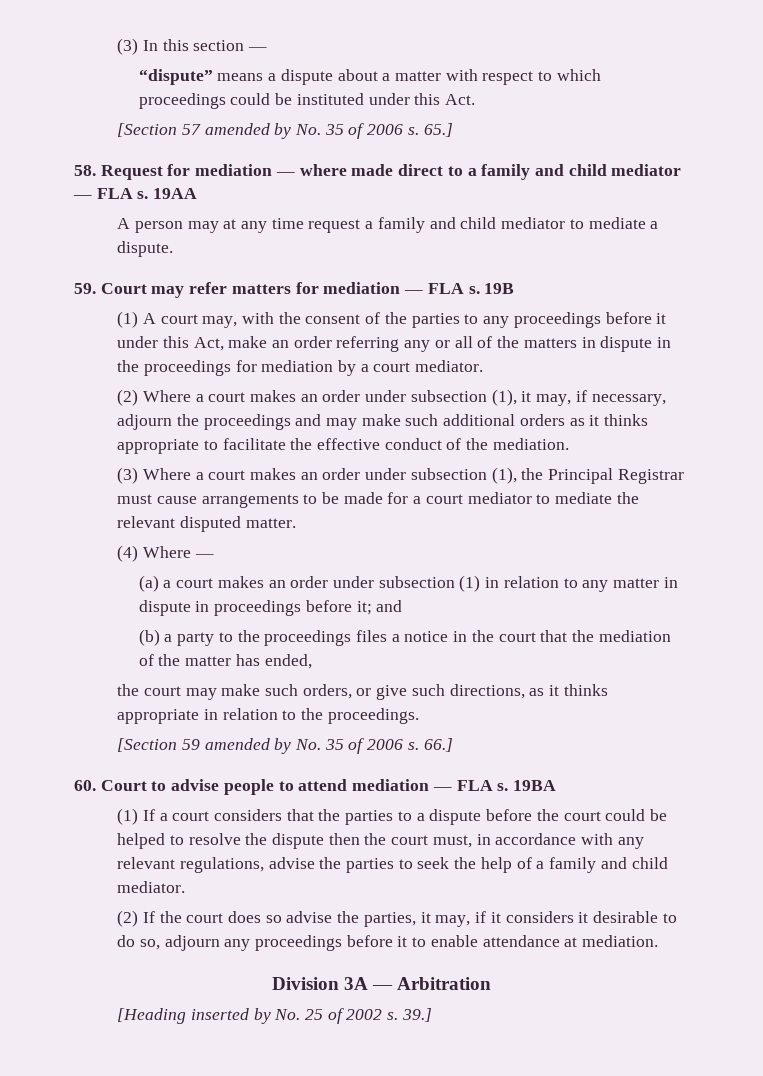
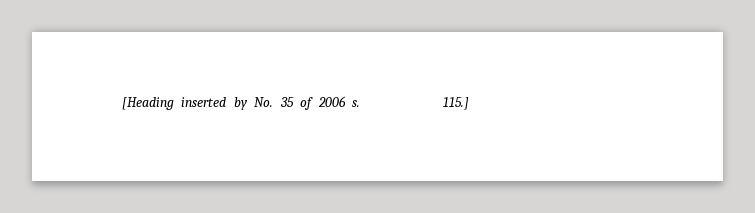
[117,38,268,55] [138,69,601,85] [138,93,476,109] [117,123,453,139] [74,164,682,180] [73,188,198,199] [117,217,659,233] [117,241,174,257] [74,282,515,298] [117,311,667,328] [117,336,671,352] [117,360,484,376] [117,389,666,406] [117,414,649,430] [117,438,569,454] [117,467,684,484] [117,492,639,508] [117,516,296,532] [117,545,214,562] [138,575,678,592] [138,600,403,616] [138,629,671,646] [138,654,312,669] [117,684,608,700] [117,708,419,724] [117,738,453,754] [74,779,556,795] [117,808,667,825] [117,833,644,849] [117,857,668,873] [117,881,186,893] [117,910,677,927] [117,935,659,951] [271,977,492,990] [117,1008,432,1024] (3) In this section — // “dispute” means a dispute about a matter with respect to which proceedings could be instituted under this Act. // [Section 57 amended by No. 35 of 2006 s. 65.] // 58. Request for mediation — where made direct to a family and child mediator — FLA s. 19AA // A person may at any time request a family and child mediator to mediate a dispute. // 59. Court may refer matters for mediation — FLA s. 19B // (1) A court may, with the consent of the parties to any proceedings before it under this Act, make an order referring any or all of the matters in dispute in the proceedings for mediation by a court mediator. // (2) Where a court makes an order under subsection (1), it may, if necessary, adjourn the proceedings and may make such additional orders as it thinks appropriate to facilitate the effective conduct of the mediation. // (3) Where a court makes an order under subsection (1), the Principal Registrar must cause arrangements to be made for a court mediator to mediate the relevant disputed matter. // (4) Where — // (a) a court makes an order under subsection (1) in relation to any matter in dispute in proceedings before it; and // (b) a party to the proceedings files a notice in the court that the mediation of the matter has ended, // the court may make such orders, or give such directions, as it thinks appropriate in relation to the proceedings. // [Section 59 amended by No. 35 of 2006 s. 66.] // 60. Court to advise people to attend mediation — FLA s. 19BA // (1) If a court considers that the parties to a dispute before the court could be helped to resolve the dispute then the court must, in accordance with any relevant regulations, advise the parties to seek the help of a family and child mediator. // (2) If the court does so advise the parties, it may, if it considers it desirable to do so, adjourn any proceedings before it to enable attendance at mediation. // Division 3A — Arbitration // [Heading inserted by No. 25 of 2002 s. 39.] -> [121,96,469,110] [Heading inserted by No. 35 of 2006 s. 115.]

